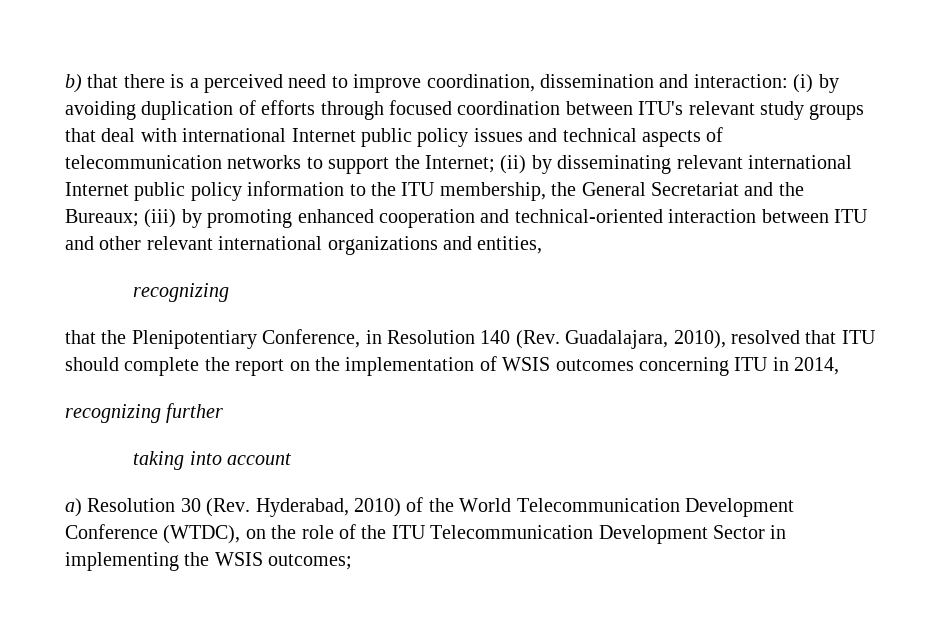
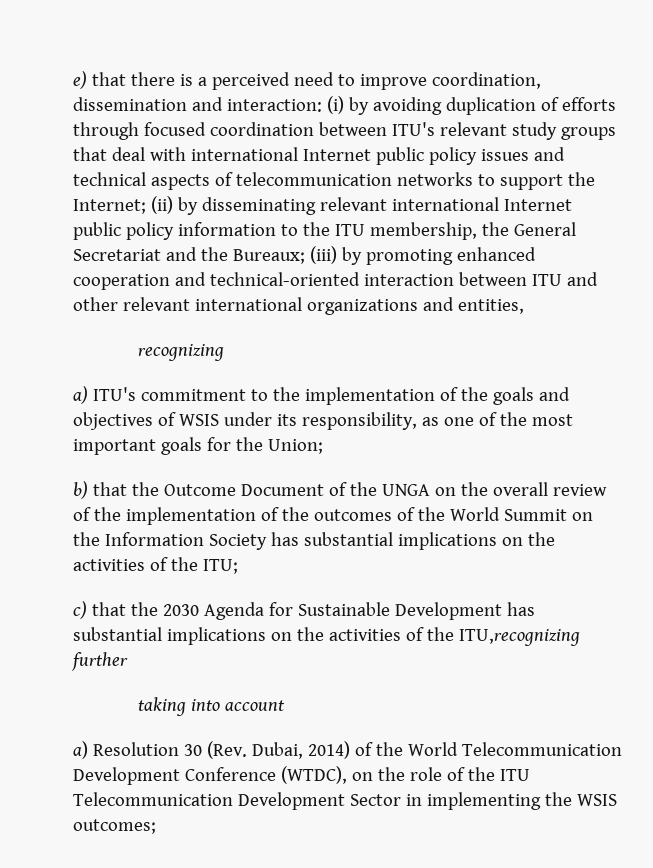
[65,74,82,93] b) -> [73,71,87,89] e)
[65,329,876,349] [65,356,840,376] [65,404,161,423] that the Plenipotentiary Conference, in Resolution 140 (Rev. Guadalajara, 2010), resolved that ITU should complete the report on the implementation of WSIS outcomes concerning ITU in 2014, // recognizing -> [73,386,570,405] [73,412,573,430] [73,437,323,455] [73,481,607,499] [73,507,593,525] [73,532,555,550] [73,557,238,574] [73,601,535,620] [73,627,580,646] a) ITU's commitment to the implementation of the goals and objectives of WSIS under its responsibility, as one of the most important goals for the Union; // b) that the Outcome Document of the UNGA on the overall review of the implementation of the outcomes of the World Summit on the Information Society has substantial implications on the activities of the ITU; // c) that the 2030 Agenda for Sustainable Development has substantial implications on the activities of the ITU,recognizing
[255,498,401,517] Hyderabad, 2010) -> [251,741,350,759] Dubai, 2014)

